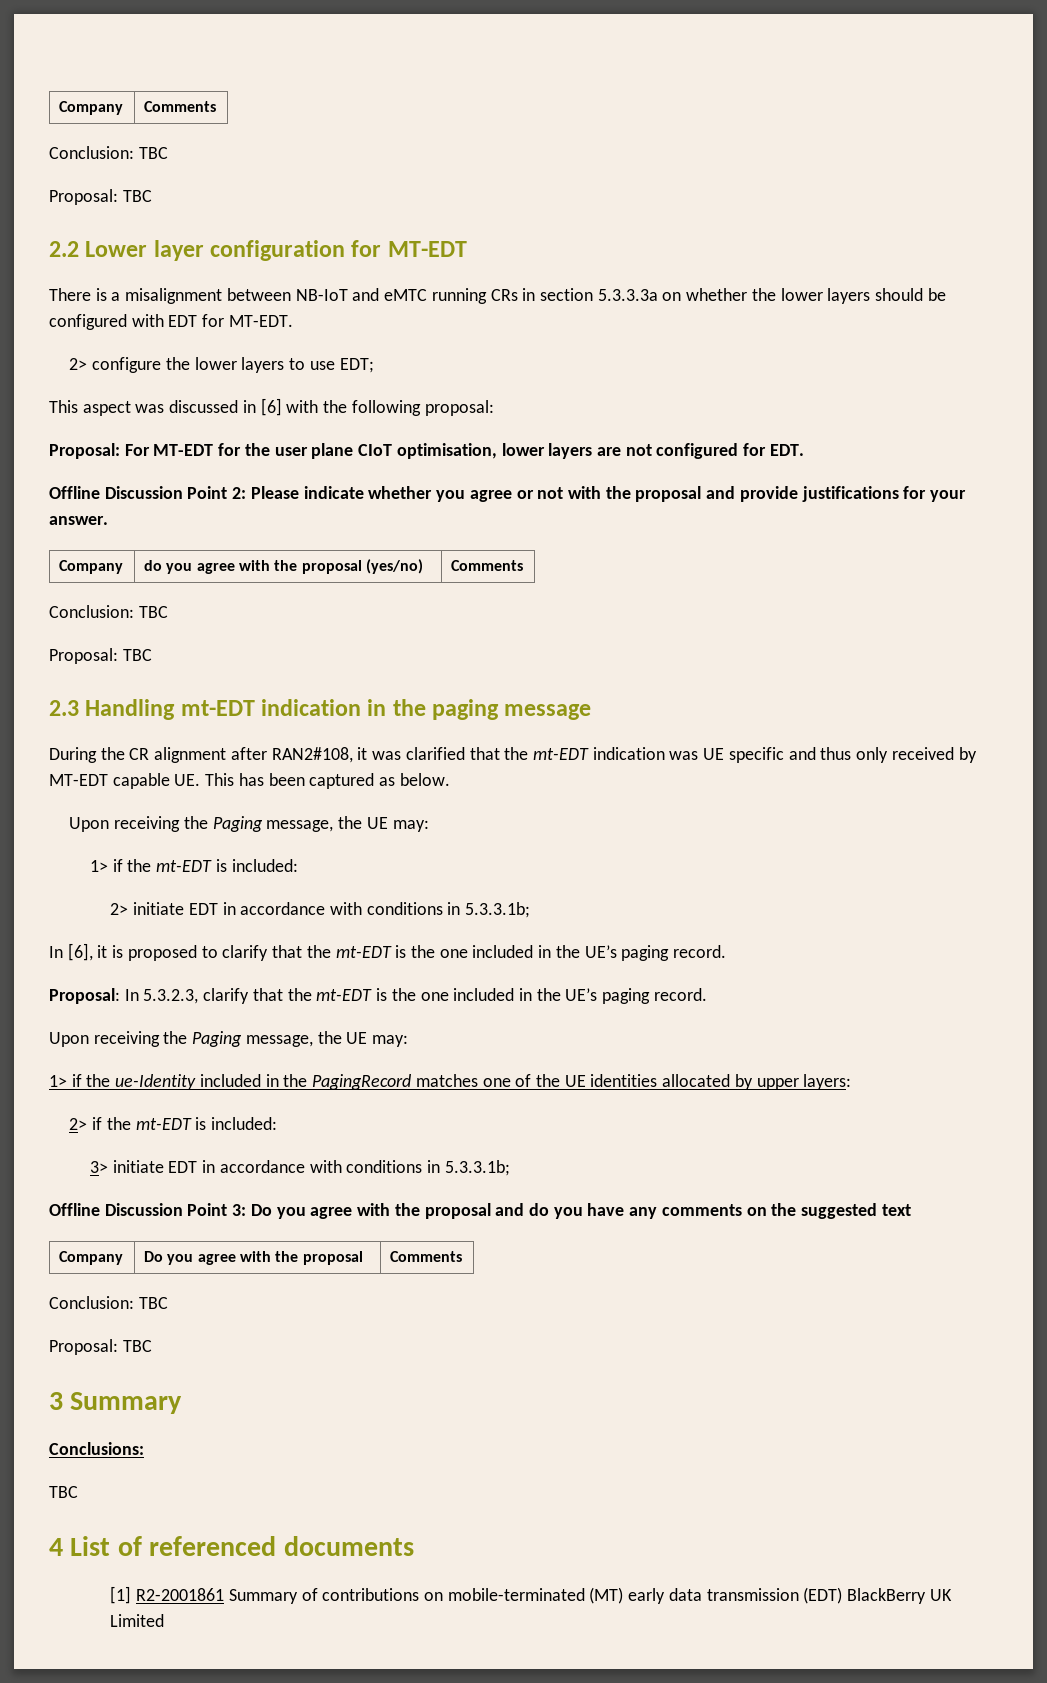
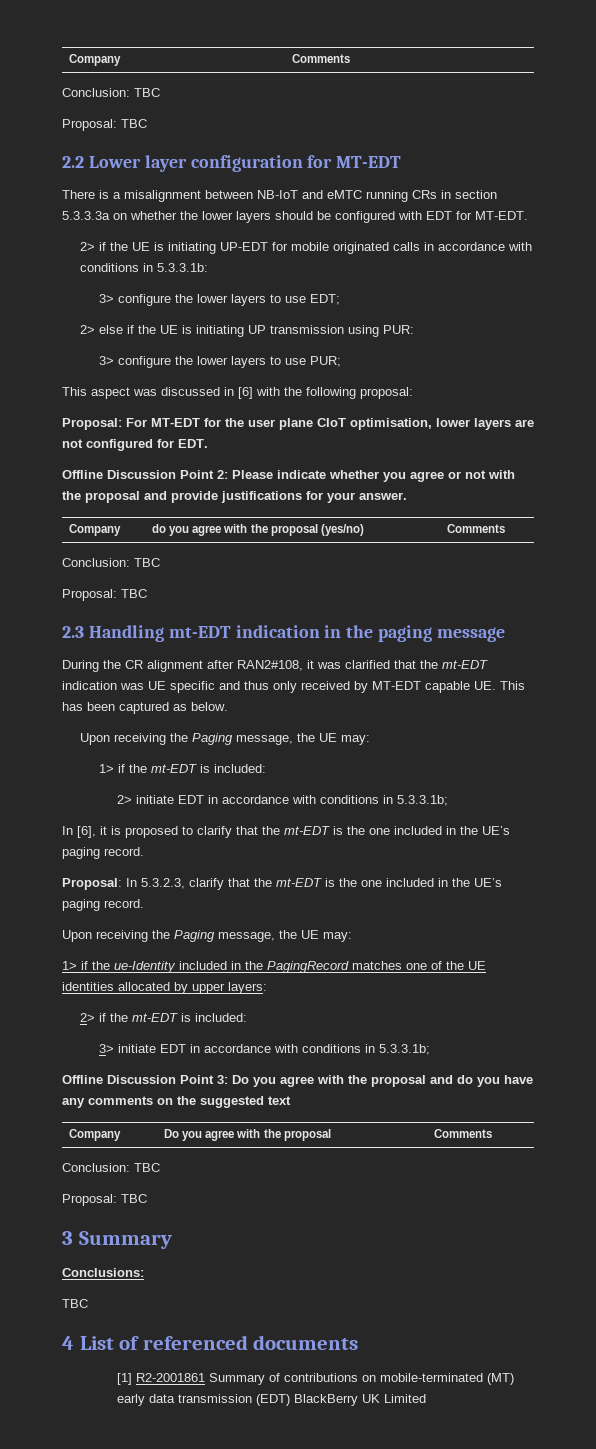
(88, 364) none -> [99,242,533,254] [80,263,209,272] [98,294,114,303] if the UE is initiating UP-EDT for mobile originated calls in accordance with conditions in 5.3.3.1b: // 3>
(374, 365) none -> [80,325,415,337] [98,356,341,368] // 2> else if the UE is initiating UP transmission using PUR: // 3> configure the lower layers to use PUR;

